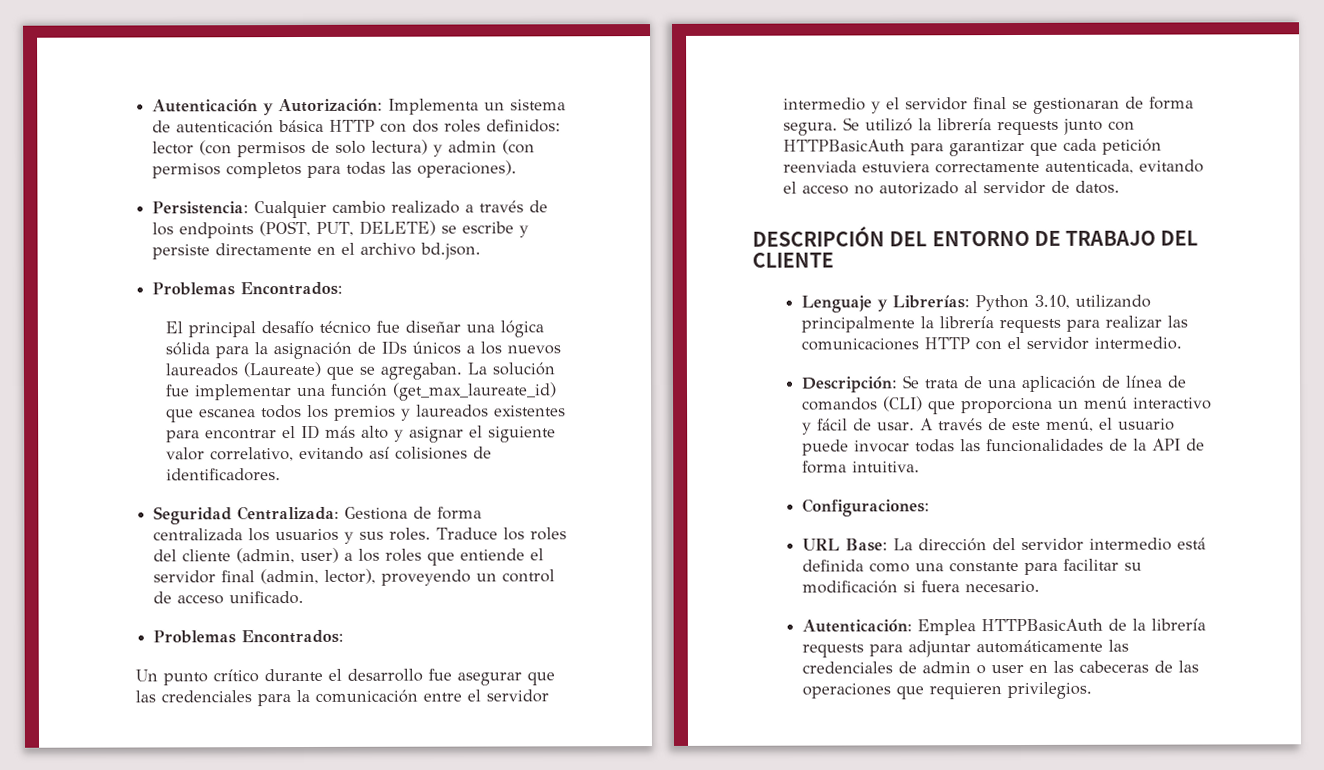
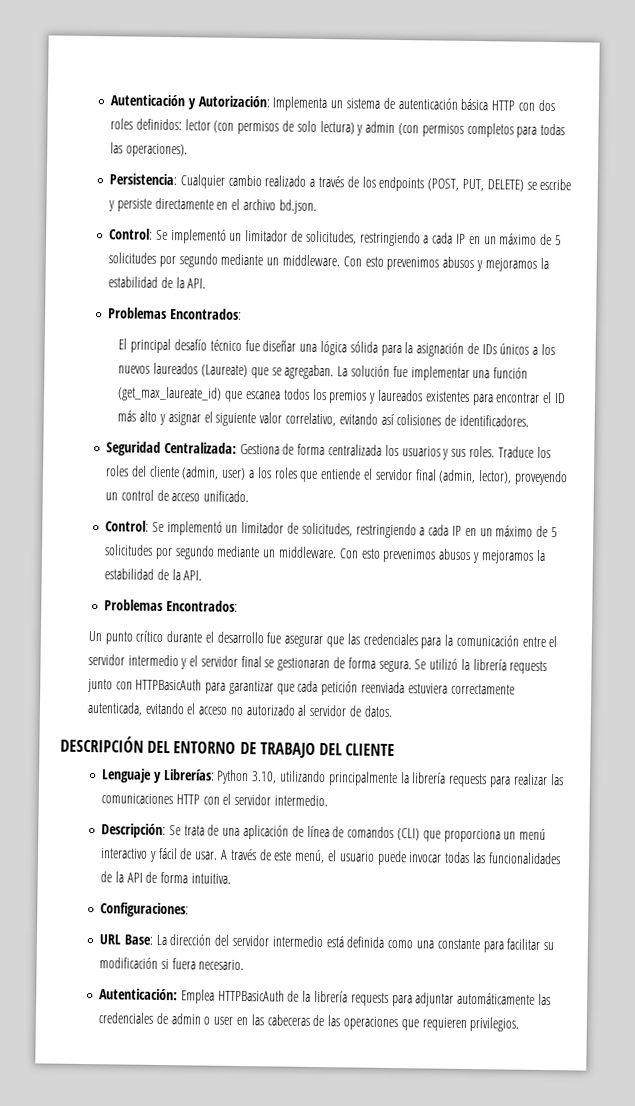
(482, 251) none -> [109,228,562,247] [108,252,549,272] [108,276,207,289] // Control: Se implementó un limitador de solicitudes, restringiendo a cada IP en un máximo de 5 solicitudes por segundo mediante un middleware. Con esto prevenimos abusos y mejoramos la estabilidad de la API.
(305, 597) none -> [105,520,558,539] [104,544,546,564] [104,568,203,581] // Control: Se implementó un limitador de solicitudes, restringiendo a cada IP en un máximo de 5 solicitudes por segundo mediante un middleware. Con esto prevenimos abusos y mejoramos la estabilidad de la API.

